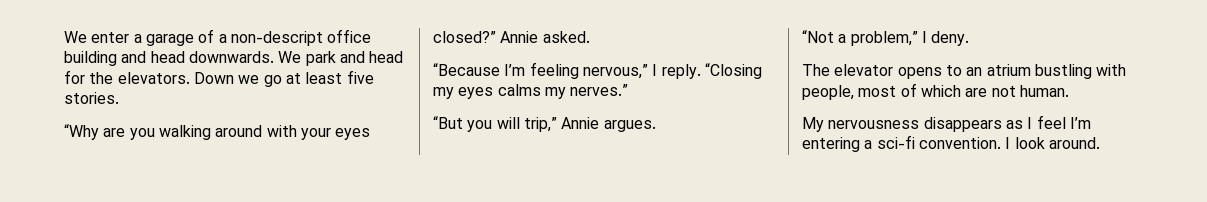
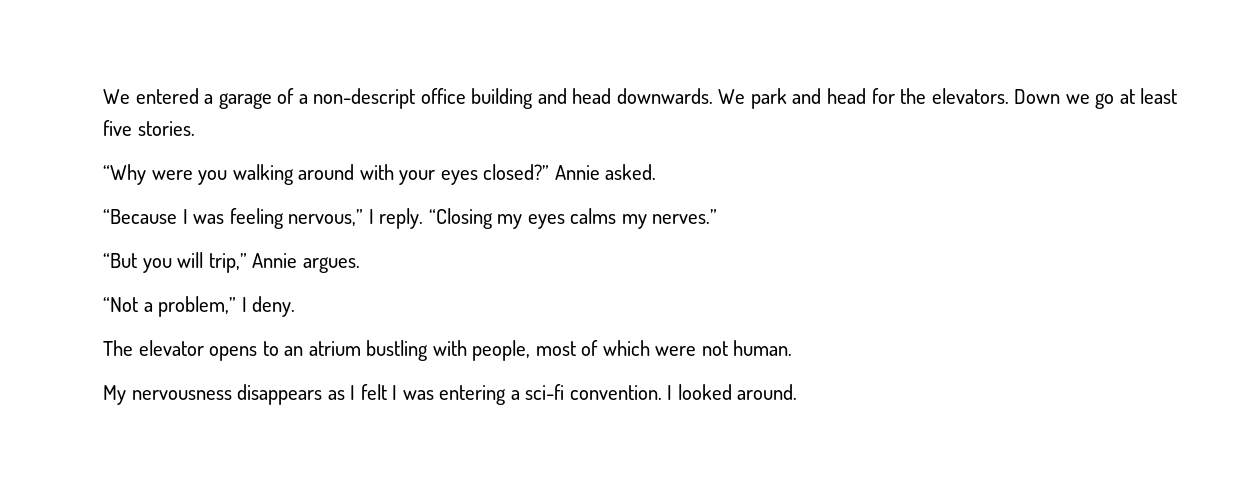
[64,31,130,43] We enter -> [103,88,199,104] We entered
[103,128,126,137] are -> [151,170,193,180] were
[504,64,526,76] I’m -> [182,209,225,224] I was
[965,88,988,97] are -> [655,346,697,356] were
[1036,115,1091,129] feel I’m -> [360,384,434,400] felt I was
[1014,137,1045,149] look -> [677,384,732,400] looked

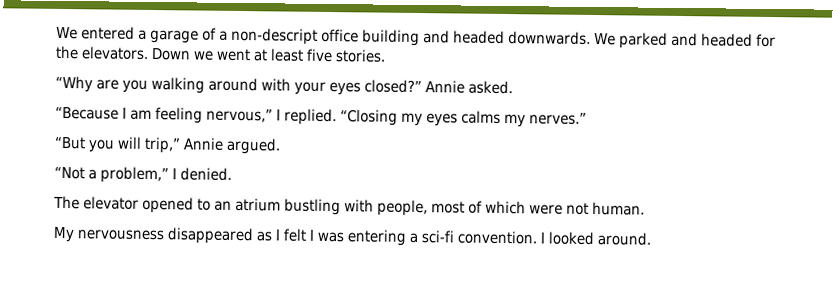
[572,88,612,104] head -> [453,30,505,44] headed
[750,88,867,109] park and head -> [619,32,753,49] parked and headed
[1095,93,1115,109] go -> [216,48,251,62] went
[151,170,193,180] were -> [96,79,119,90] are
[193,214,225,224] was -> [130,109,152,120] am
[379,208,424,229] reply. -> [284,108,337,126] replied.
[302,257,360,273] argues. -> [226,137,281,155] argued.
[252,296,296,317] deny. -> [180,167,232,181] denied.
[209,346,258,361] opens -> [142,196,194,214] opened
[237,384,323,405] disappears -> [167,227,253,245] disappeared

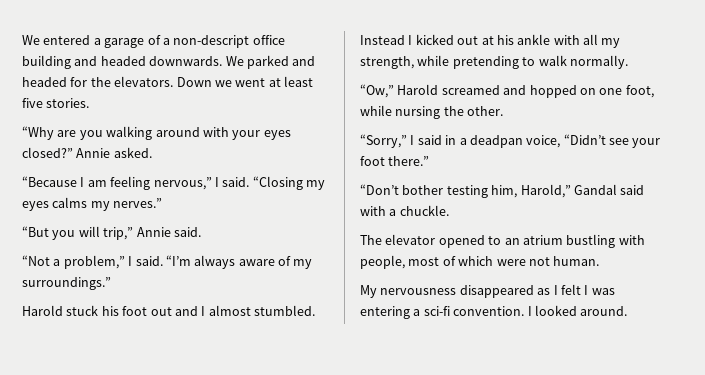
[284,108,337,126] replied. -> [222,177,250,187] said.
[226,137,281,155] argued. -> [173,227,201,237] said.
[180,167,232,181] denied. -> [135,255,313,269] [22,277,111,290] [22,305,315,316] [360,34,621,48] [360,55,628,69] [360,84,654,98] [360,105,504,119] [360,134,661,148] [360,156,430,166] [360,184,645,198] [360,205,449,216] said. “I’m always aware of my surroundings.” // Harold stuck his foot out and I almost stumbled. Instead I kicked out at his ankle with all my strength, while pretending to walk normally. // “Ow,” Harold screamed and hopped on one foot, while nursing the other. // “Sorry,” I said in a deadpan voice, “Didn’t see your foot there.” // “Don’t bother testing him, Harold,” Gandal said with a chuckle.

